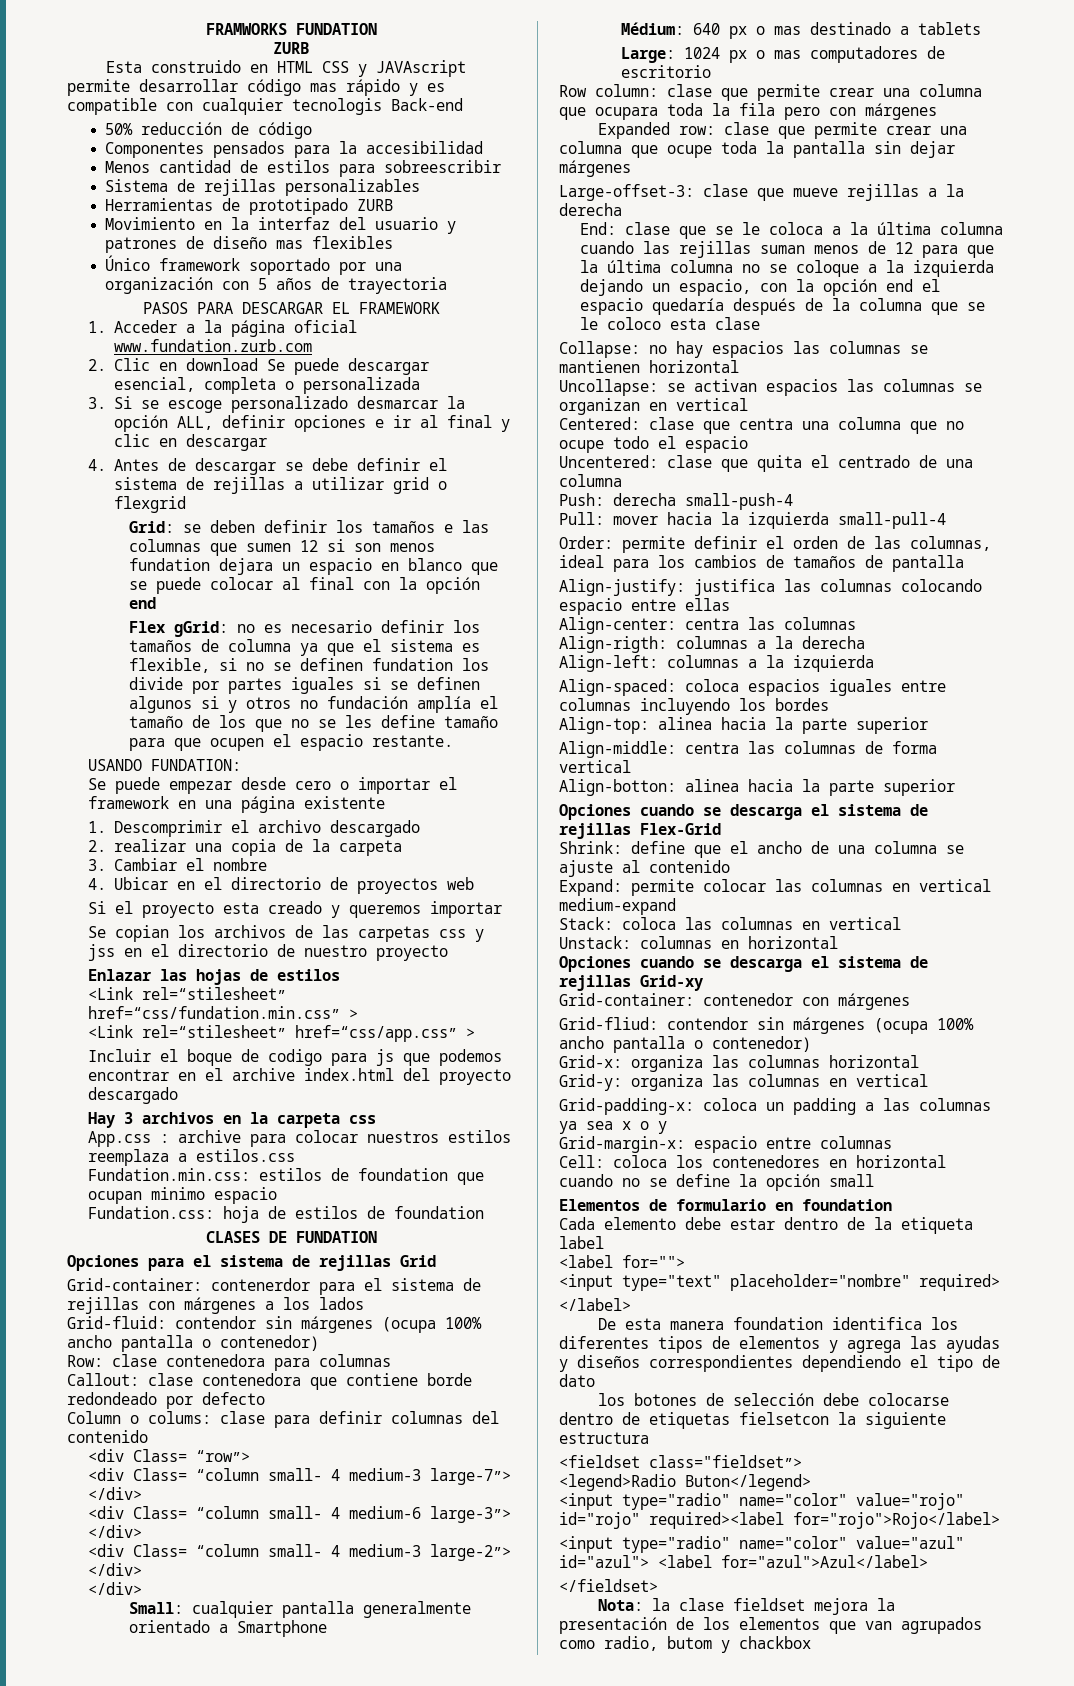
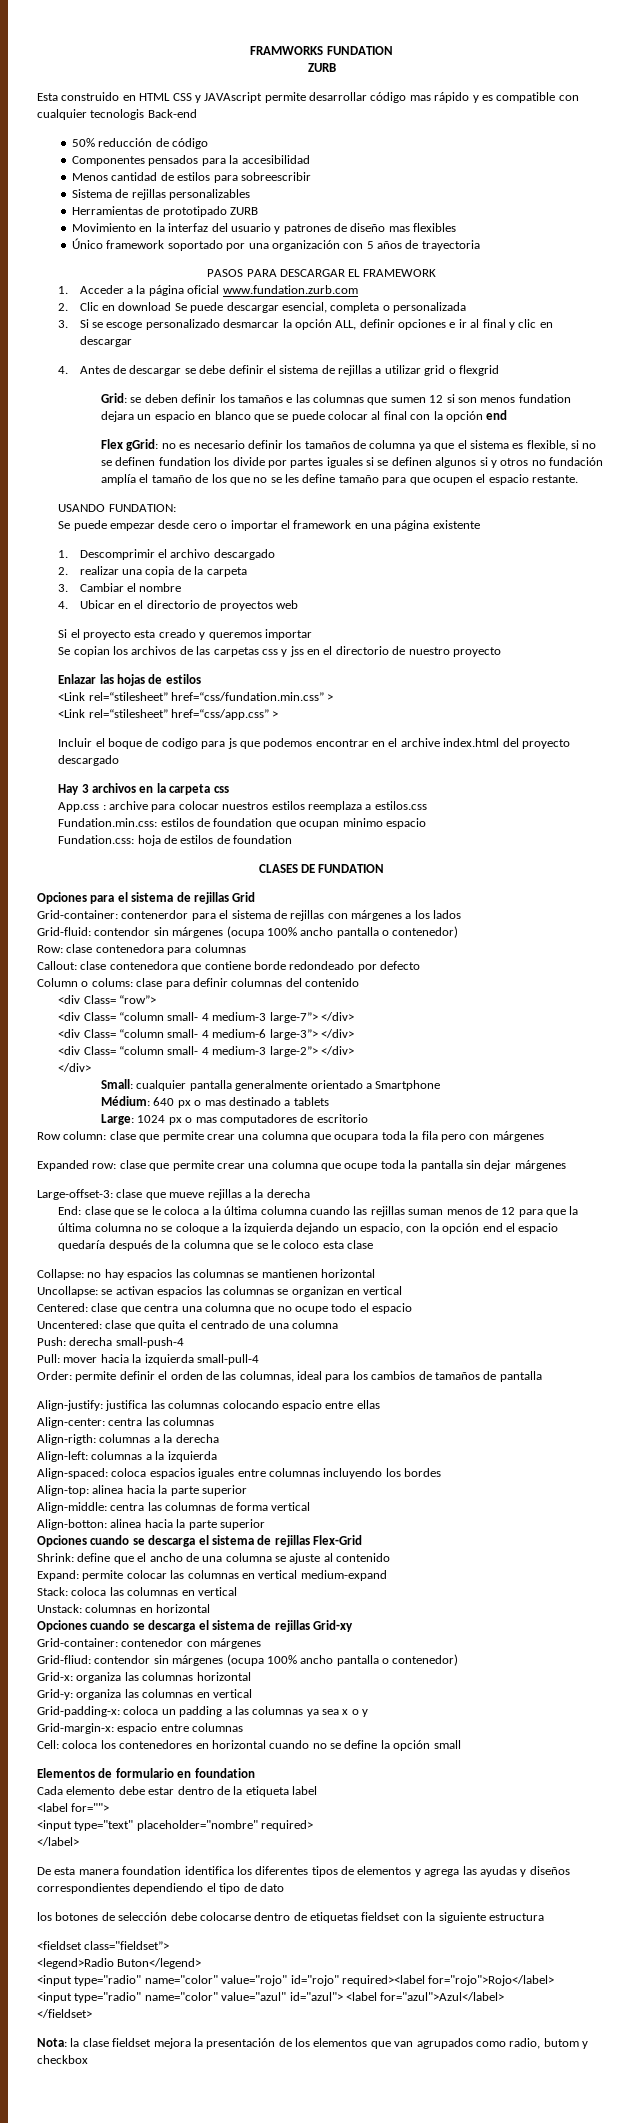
[739,1412,829,1425] fielsetcon -> [361,1912,423,1921] fieldset con
[739,1636,811,1649] chackbox -> [37,2055,88,2064] checkbox

